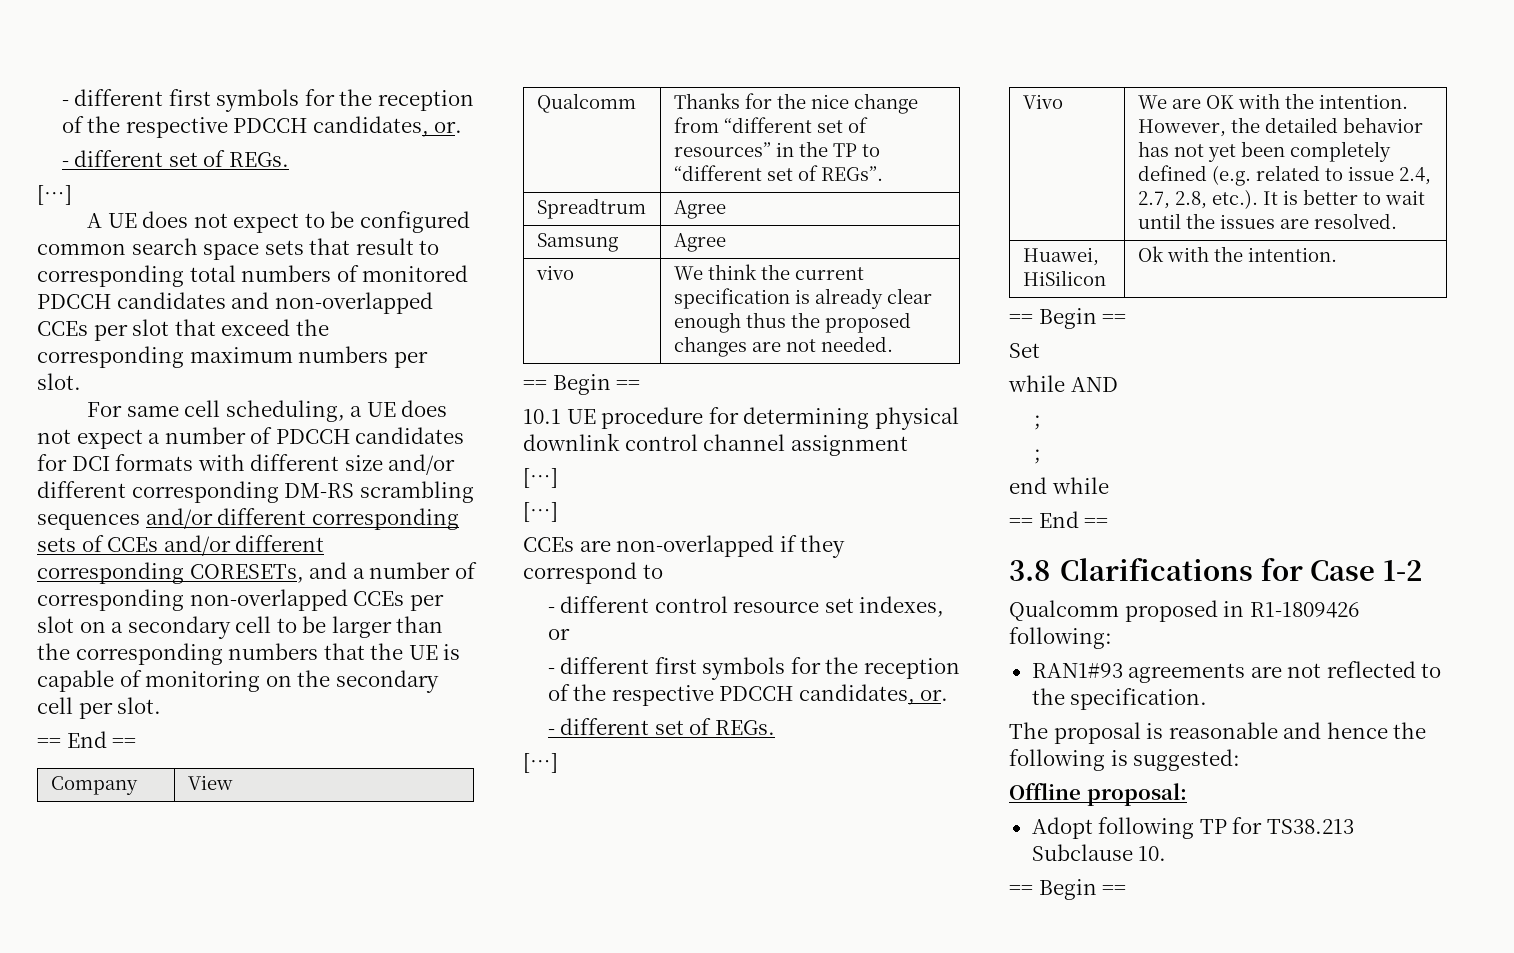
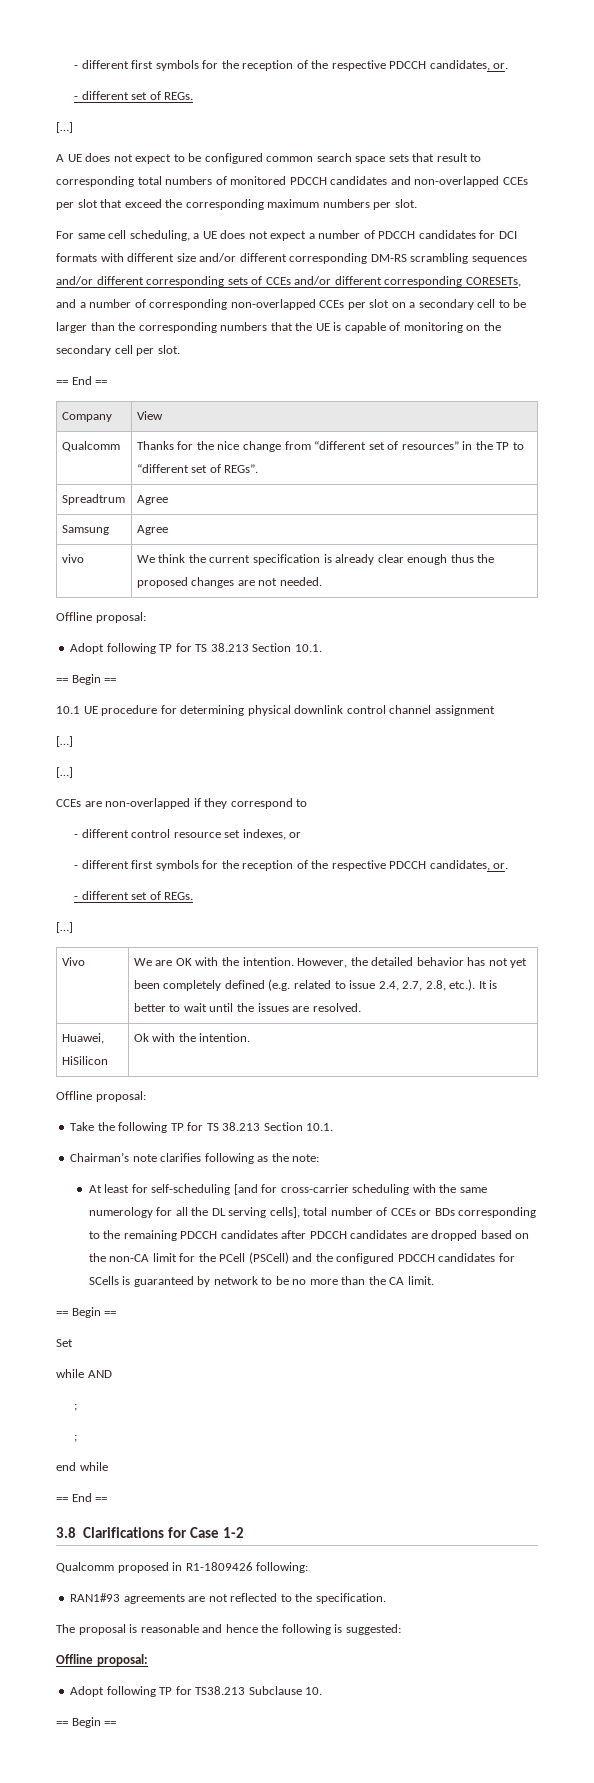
(893, 344) none -> [56,612,146,623] [70,643,322,654] // Offline proposal: // Adopt following TP for TS 38.213 Section 10.1.
(1337, 254) none -> [56,1091,146,1102] [70,1122,334,1133] [70,1152,320,1164] [88,1184,487,1195] [88,1207,537,1218] [88,1230,530,1241] [88,1252,515,1264] [88,1276,434,1287] // Offline proposal: // Take the following TP for TS 38.213 Section 10.1. // Chairman’s note clarifies following as the note: // At least for self-scheduling [and for cross-carrier scheduling with the same numerology for all the DL serving cells], total number of CCEs or BDs corresponding to the remaining PDCCH candidates after PDCCH candidates are dropped based on the non-CA limit for the PCell (PSCell) and the configured PDCCH candidates for SCells is guaranteed by network to be no more than the CA limit.

